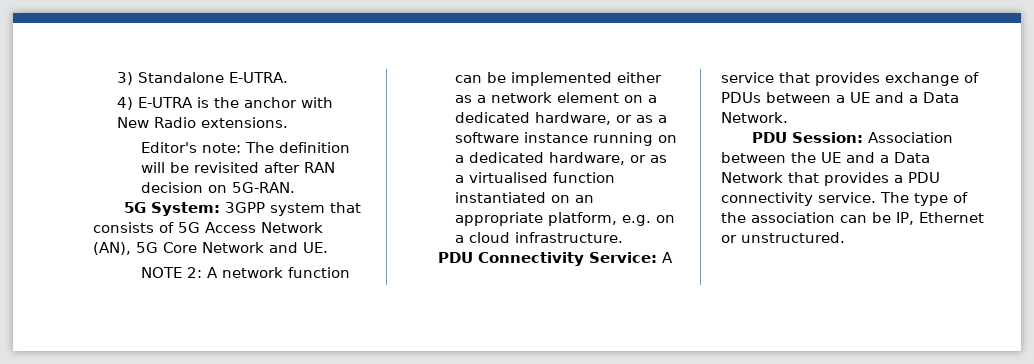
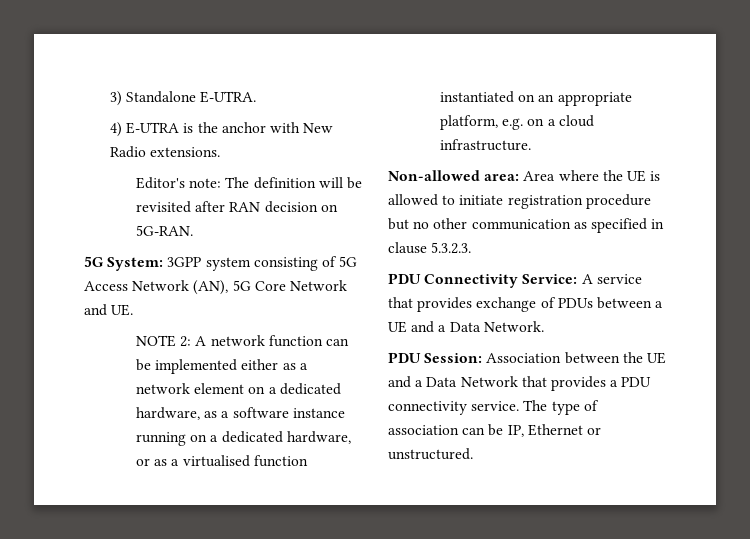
[330,202,362,213] [93,222,154,233] that consists -> [253,257,318,271] consisting
[615,115,632,123] or -> (200, 413) none
(623, 237) none -> [388,170,661,182] [388,194,651,209] [388,218,665,233] [388,242,472,254] // Non-allowed area: Area where the UE is allowed to initiate registration procedure but no other communication as specified in clause 5.3.2.3.
[721,212,746,223] the -> (599, 405) none

